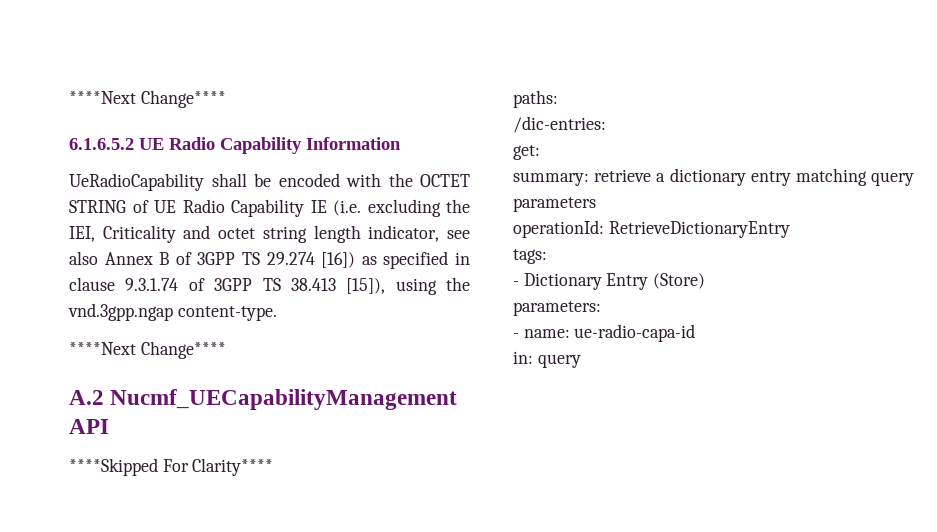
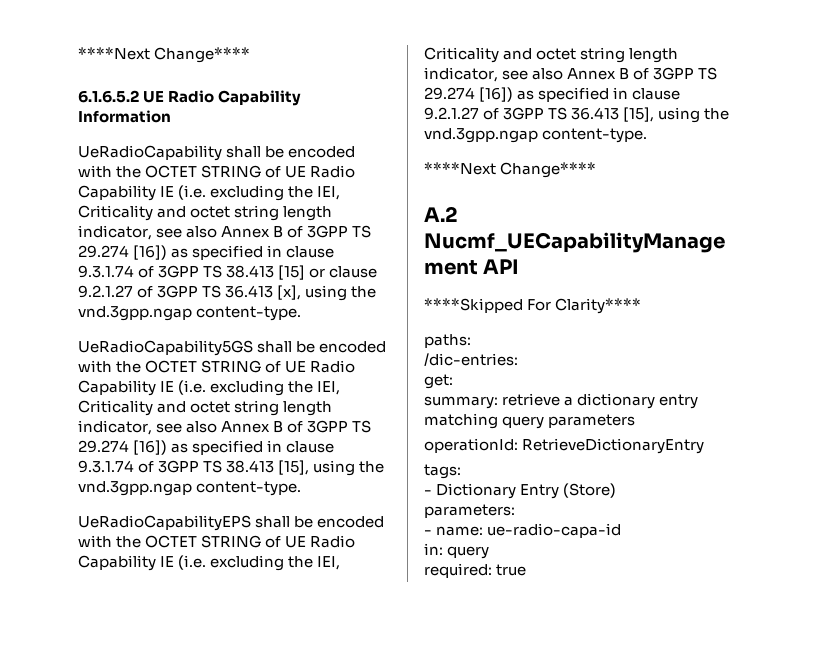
[346,278,386,294] [15]), -> [278,265,378,280] [78,285,377,301] [78,306,302,321] [78,340,387,356] [78,360,356,373] [78,380,341,396] [78,400,333,416] [78,420,372,435] [78,440,335,455] [78,460,385,476] [78,481,302,496] [78,515,385,531] [78,535,356,548] [78,555,341,571] [424,47,679,63] [424,67,718,82] [424,87,681,102] [424,107,655,122] [15] or clause 9.2.1.27 of 3GPP TS 36.413 [x], using the vnd.3gpp.ngap content-type. // UeRadioCapability5GS shall be encoded with the OCTET STRING of UE Radio Capability IE (i.e. excluding the IEI, Criticality and octet string length indicator, see also Annex B of 3GPP TS 29.274 [16]) as specified in clause 9.3.1.74 of 3GPP TS 38.413 [15], using the vnd.3gpp.ngap content-type. // UeRadioCapabilityEPS shall be encoded with the OCTET STRING of UE Radio Capability IE (i.e. excluding the IEI, Criticality and octet string length indicator, see also Annex B of 3GPP TS 29.274 [16]) as specified in clause 9.2.1.27 of 3GPP TS 36.413 [15],
(581, 361) none -> [424,563,527,578] // required: true

